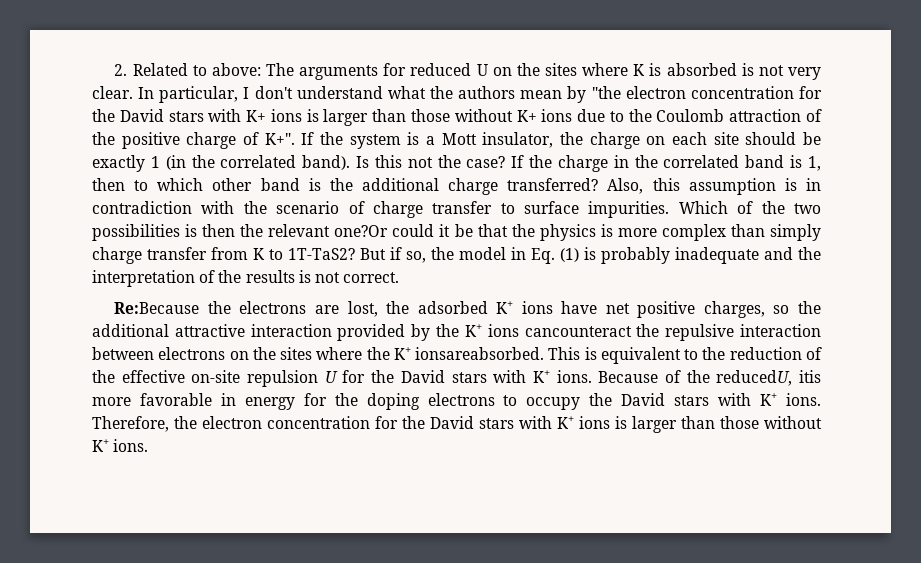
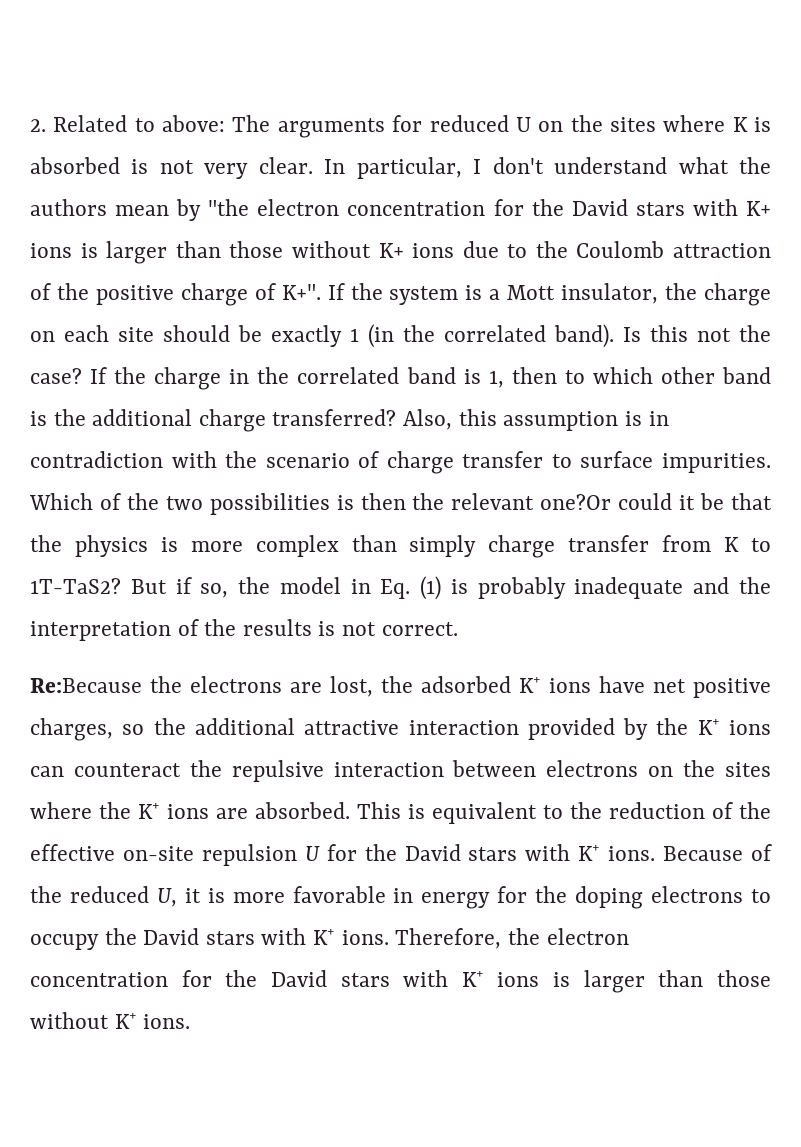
[524,326,632,337] cancounteract -> [30,763,181,777] can counteract
[415,347,545,360] ionsareabsorbed. -> [167,802,350,819] ions are absorbed.
[716,370,821,386] reducedU, itis -> [69,886,225,907] reduced U, it is

